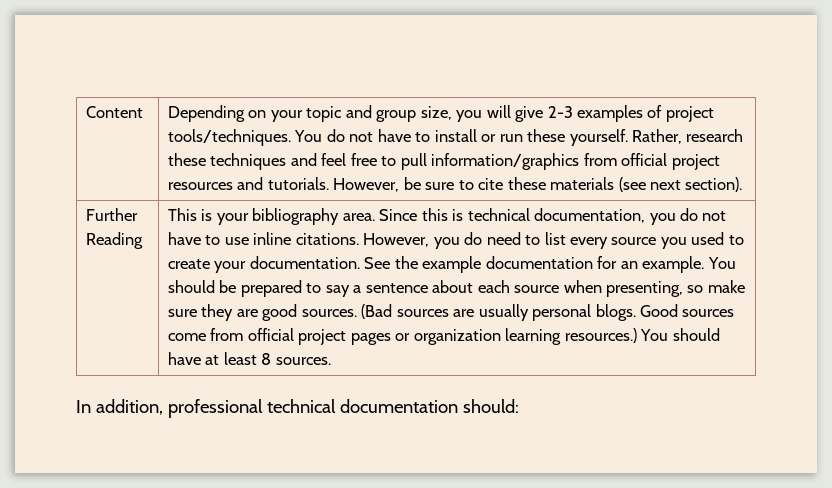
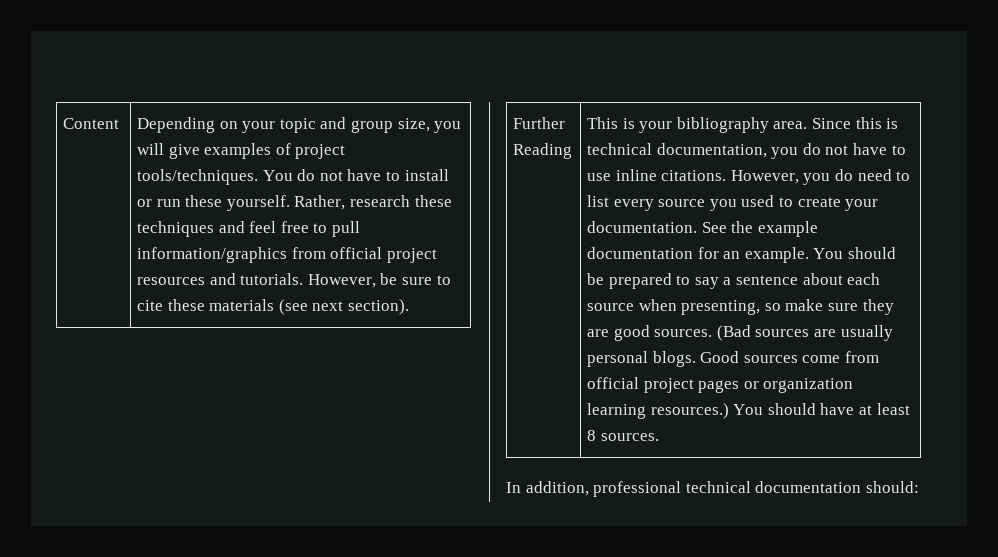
[547,106,573,118] 2-3 -> (200, 151) none

